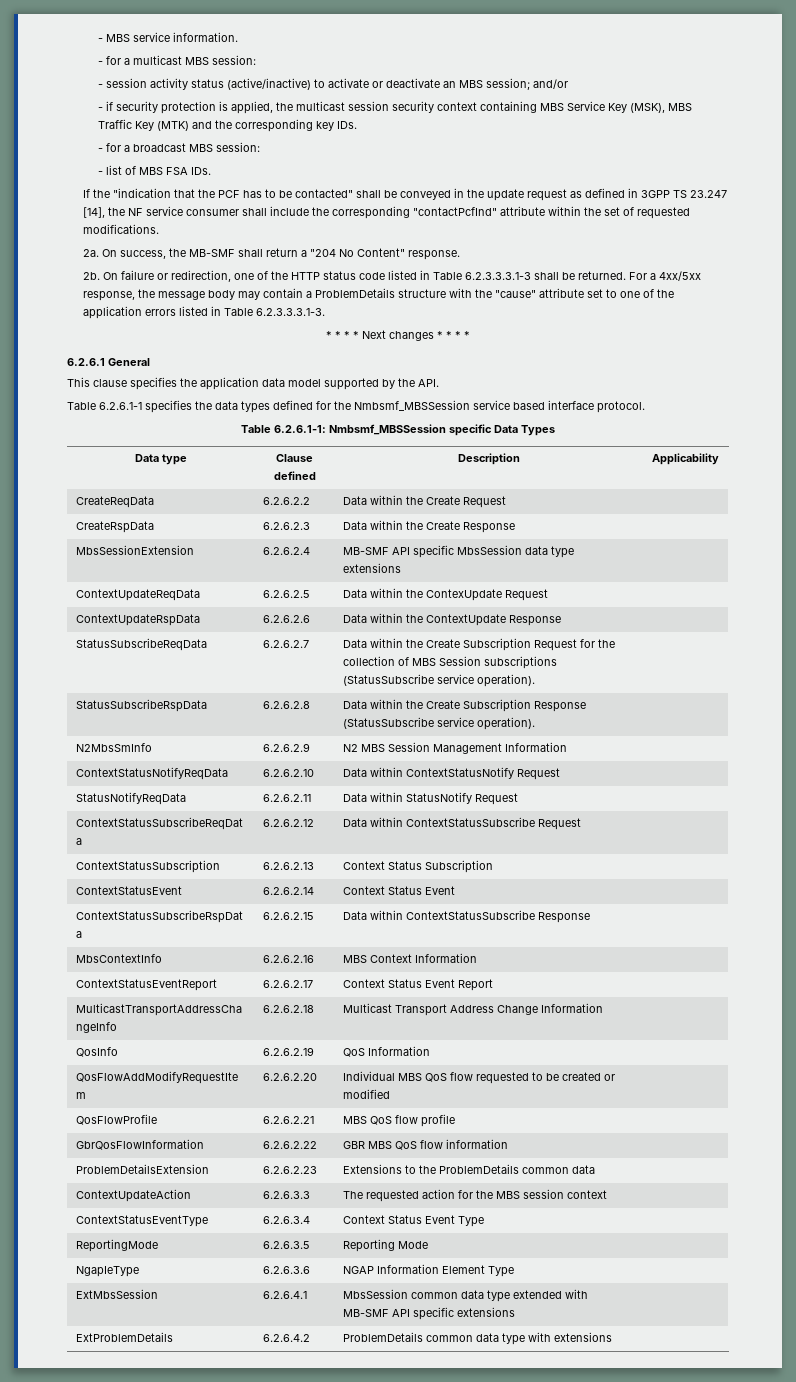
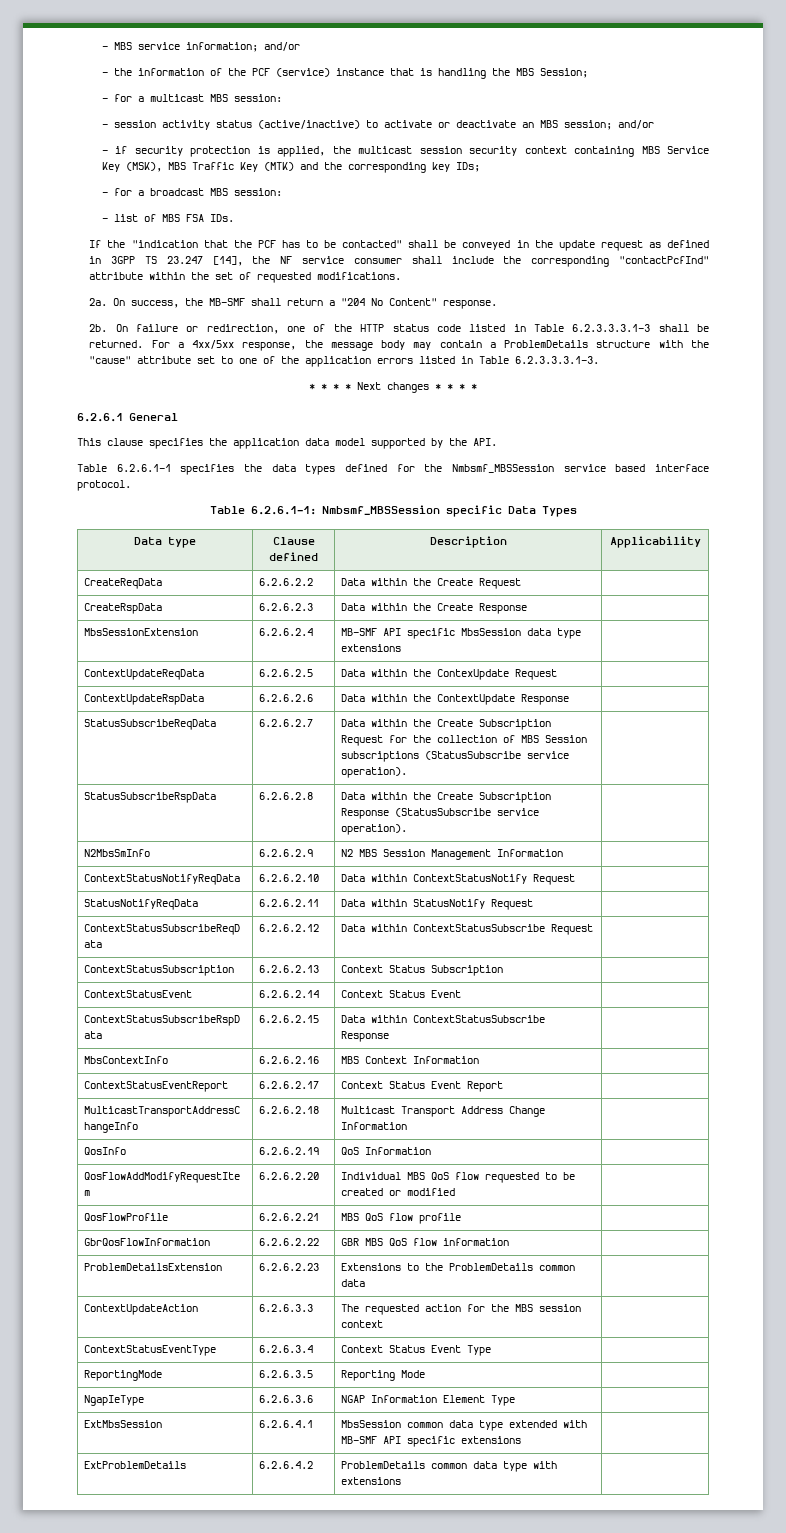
[173,32,239,42] information. -> [185,42,300,52] [101,68,588,79] information; and/or // - the information of the PCF (service) instance that is handling the MBS Session;
[337,121,358,129] IDs. -> [455,162,480,172] IDs;

